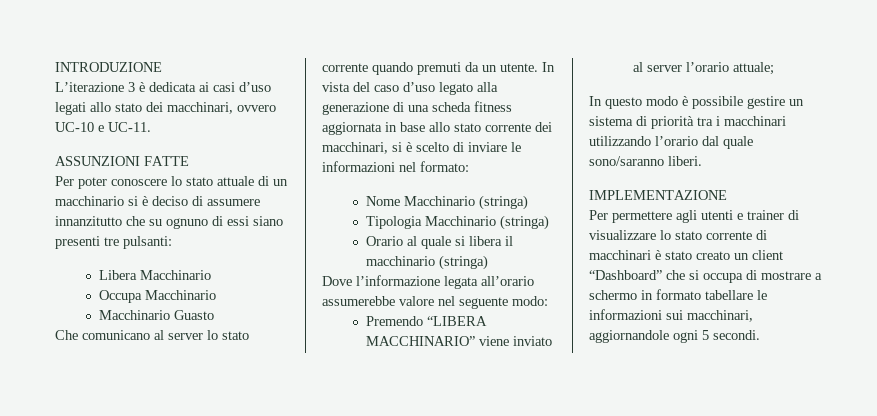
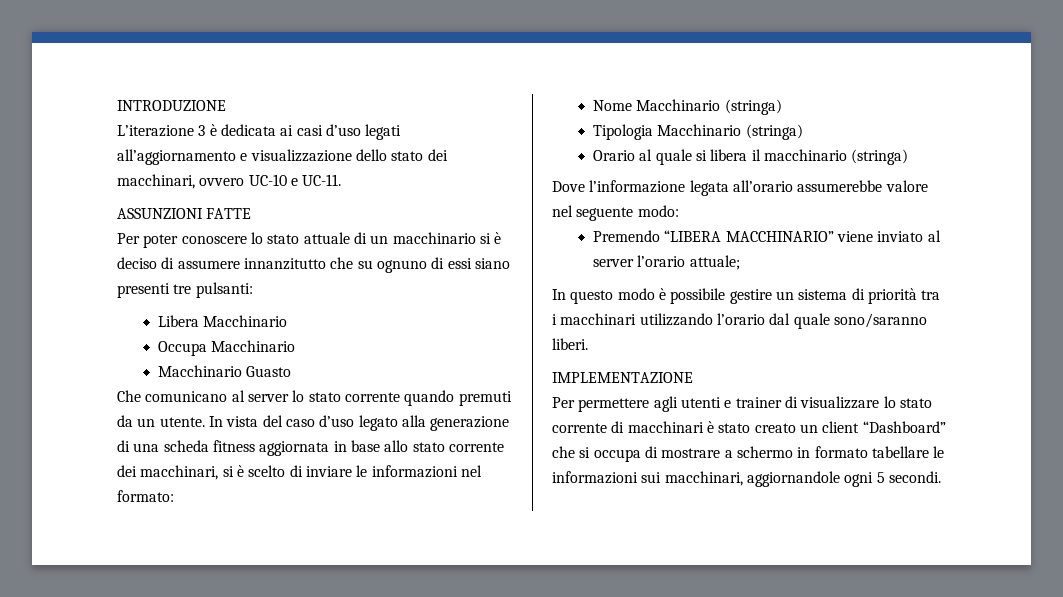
[90,102,111,112] allo -> [117,149,387,165] all’aggiornamento e visualizzazione dello

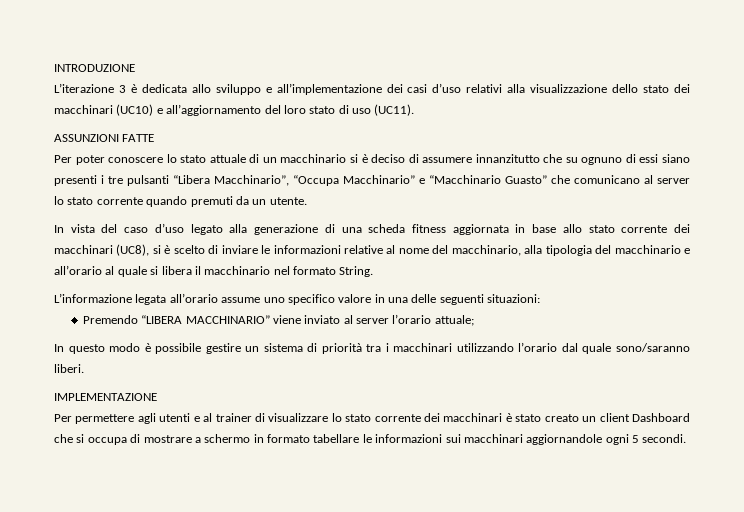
[280,124,402,140] [117,149,448,165] [117,174,342,189] ai casi d’uso legati all’aggiornamento e visualizzazione dello stato dei macchinari, ovvero UC-10 e UC-11. -> [191,83,690,95] [54,104,415,116] allo sviluppo e all’implementazione dei casi d’uso relativi alla visualizzazione dello stato dei macchinari (UC10) e all’aggiornamento del loro stato di uso (UC11).
[173,282,253,298] [158,315,288,327] [158,340,296,356] [158,365,292,377] [117,390,141,402] tre pulsanti: // Libera Macchinario // Occupa Macchinario // Macchinario Guasto // Che -> [101,175,570,186] i tre pulsanti “Libera Macchinario”, “Occupa Macchinario” e “Macchinario Guasto” che
(205, 422) none -> (307, 201) //
[140,465,219,480] macchinari, -> [54,244,150,256] macchinari (UC8),
[460,465,482,477] [117,490,174,502] [593,99,782,115] [593,124,803,140] [593,150,636,161] nel formato: // Nome Macchinario (stringa) // Tipologia Macchinario (stringa) // Orario -> [344,245,691,256] [54,265,102,275] relative al nome del macchinario, alla tipologia del macchinario e all’orario
[851,149,909,165] [552,180,928,196] [552,205,679,221] (stringa) // Dove l’informazione legata all’orario assumerebbe valore nel seguente modo: -> [273,266,374,277] [54,293,541,305] nel formato String. // L’informazione legata all’orario assume uno specifico valore in una delle seguenti situazioni:
(732, 404) none -> [203,413,213,422] al
[611,421,625,433] di -> [424,413,441,422] dei
[862,421,946,433] “Dashboard” -> [632,413,691,422] Dashboard
[664,471,743,486] macchinari, -> [463,434,523,443] macchinari

